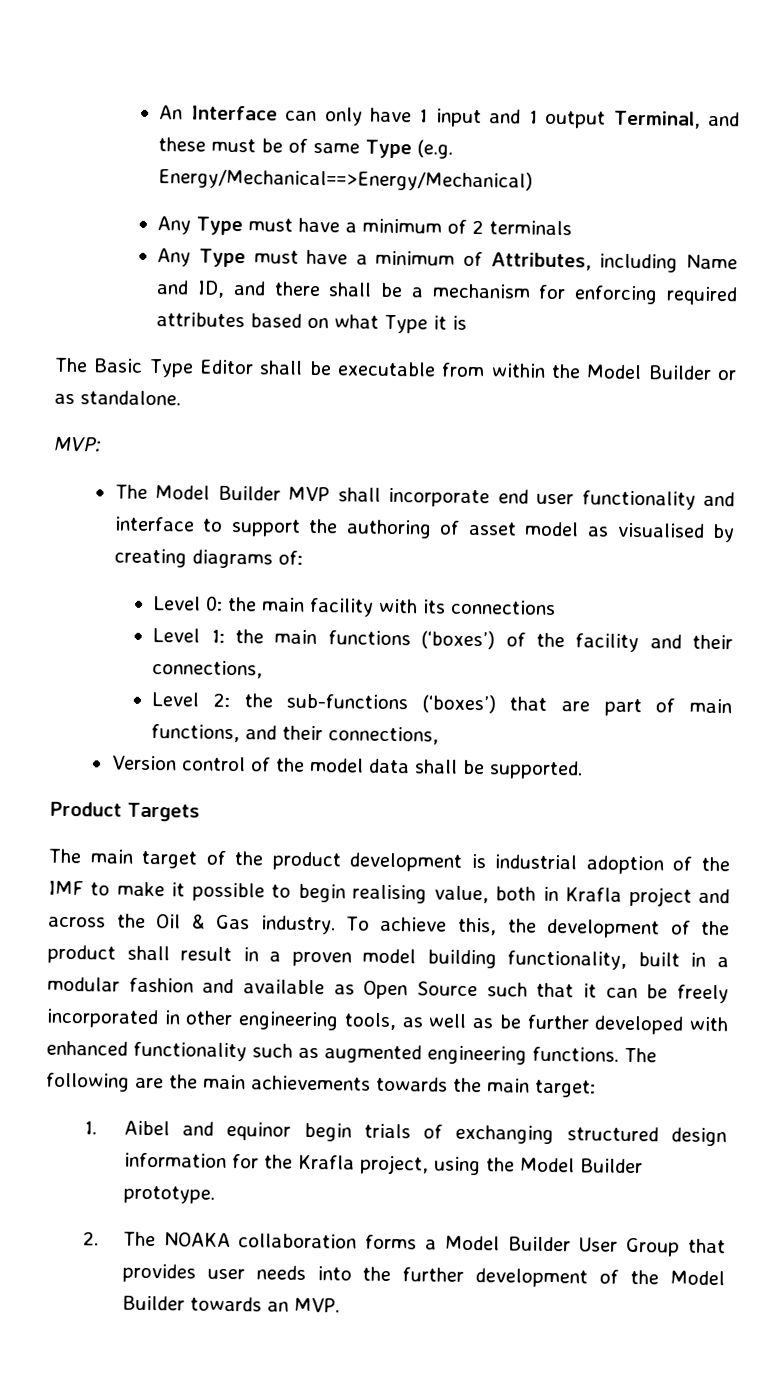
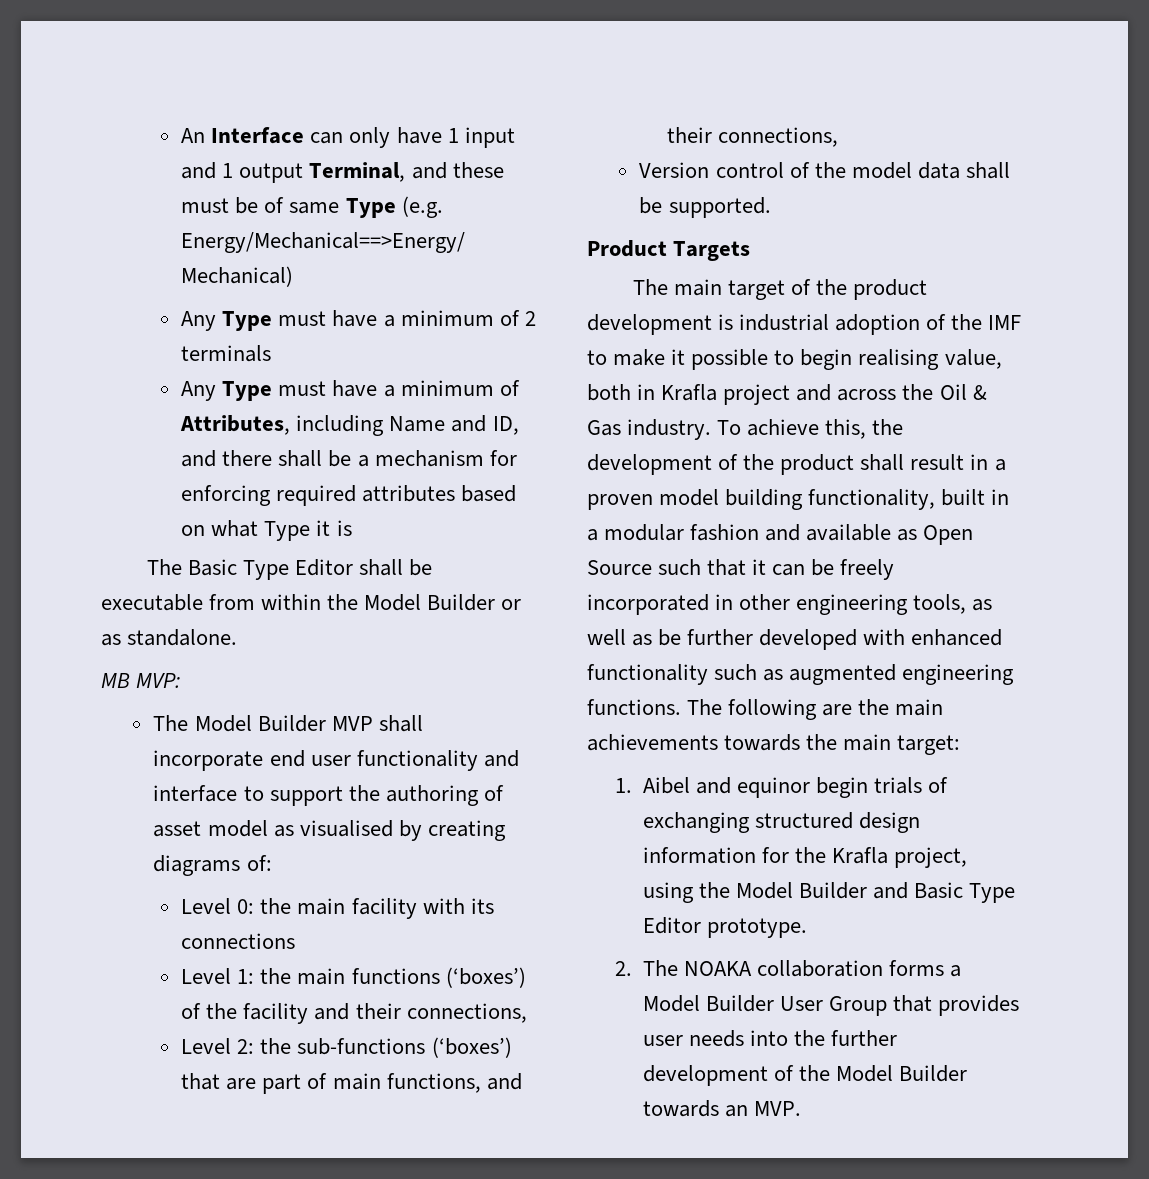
(181, 398) none -> [101,673,130,688] MB
(643, 1166) none -> [873,882,1016,903] [642,917,701,934] and Basic Type Editor

